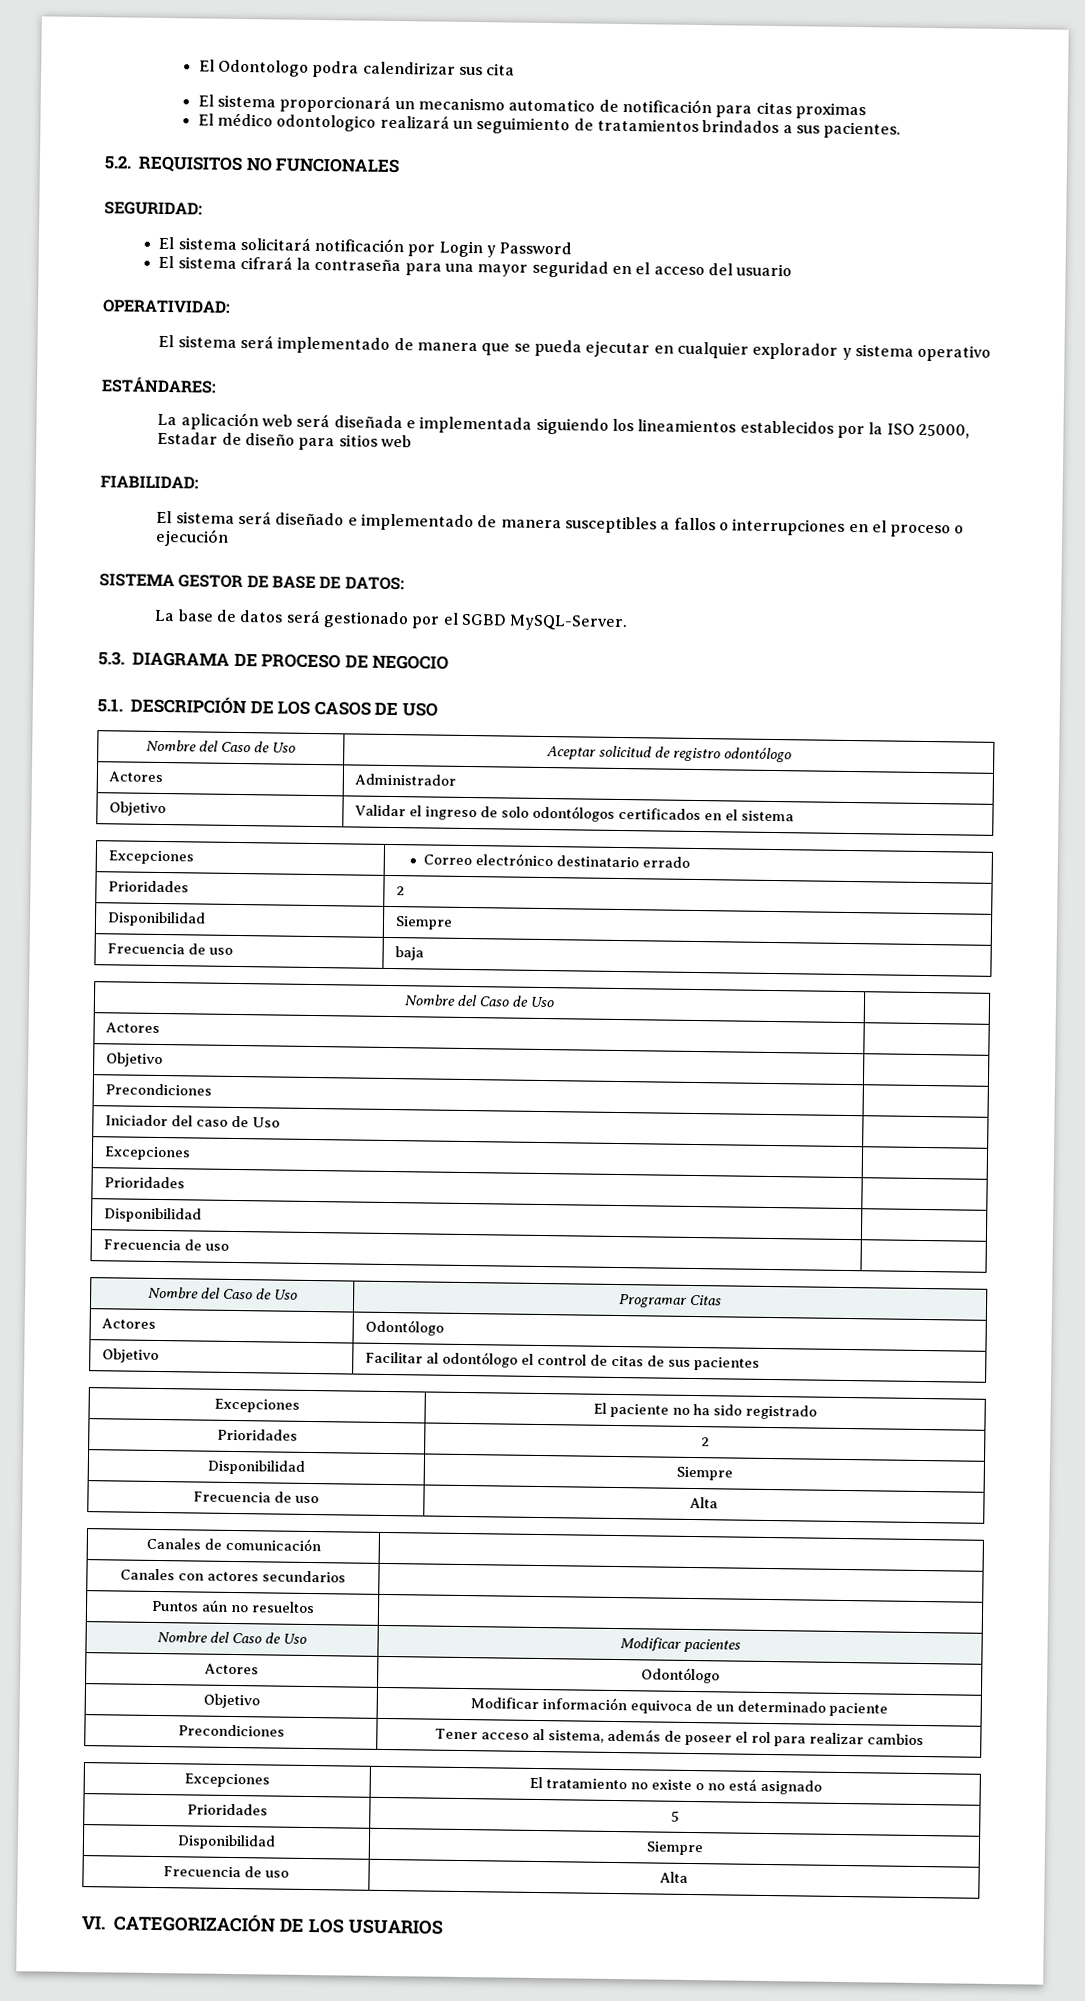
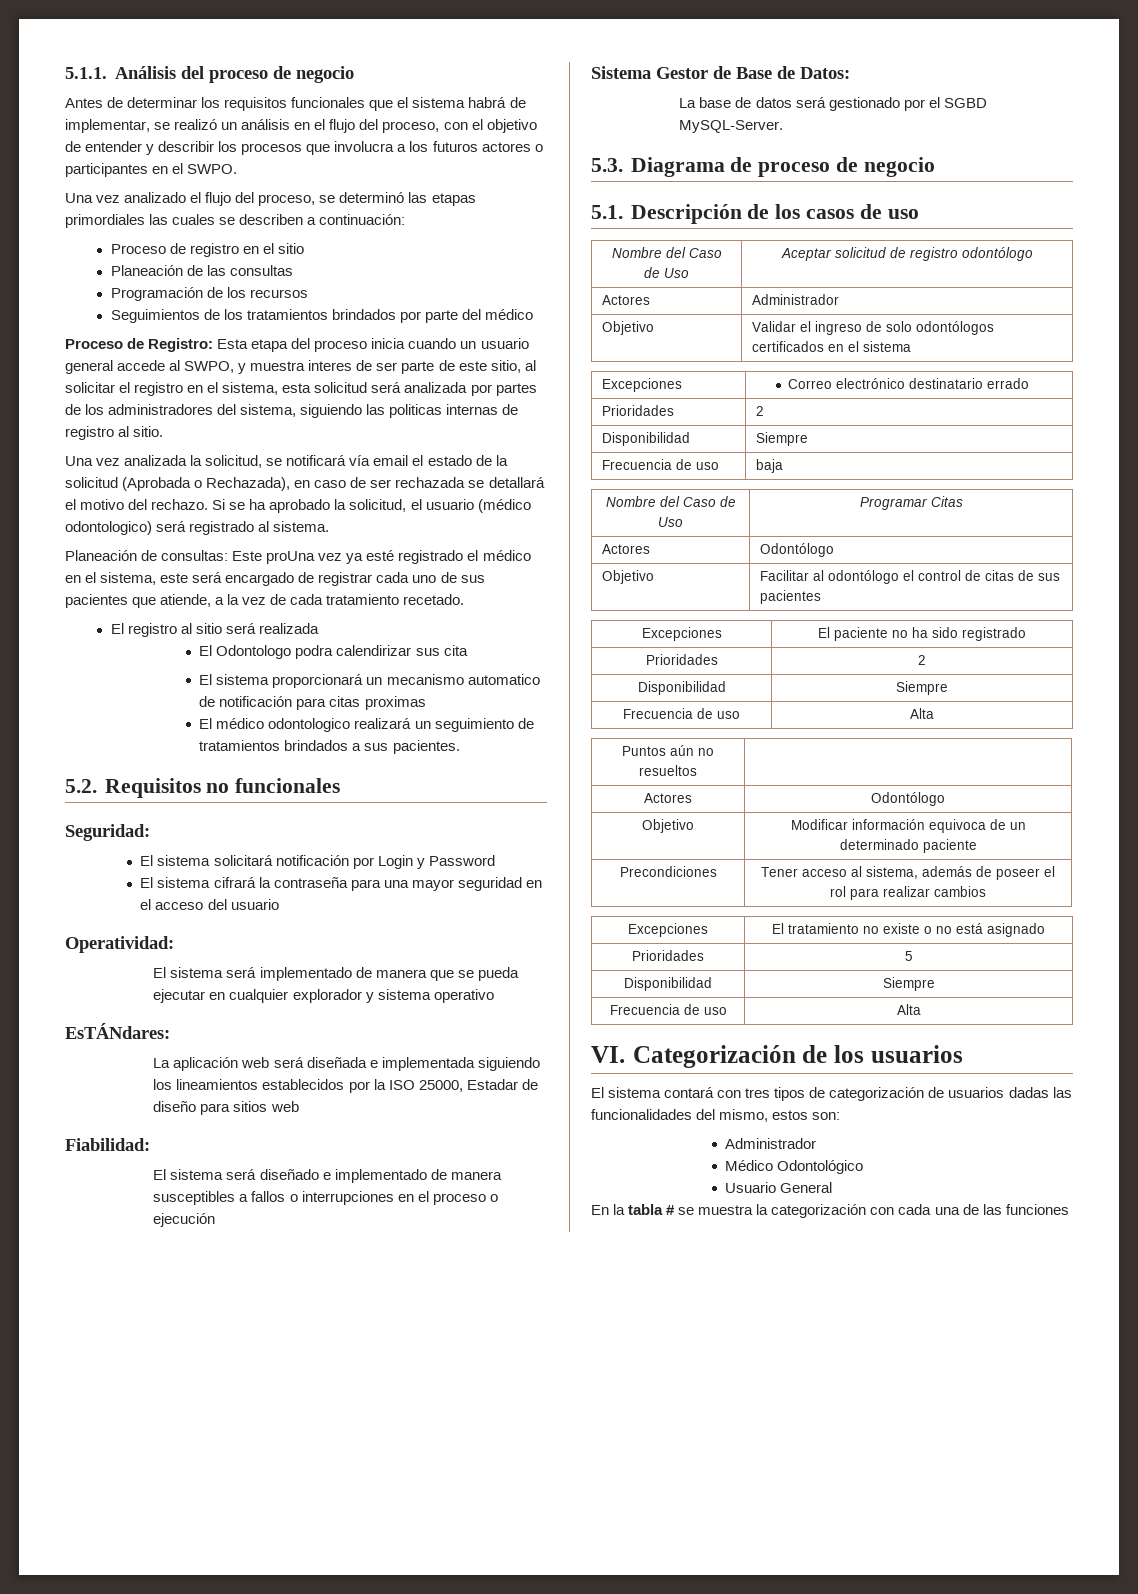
(198, 65) none -> [65,66,354,83] [65,97,526,111] [65,119,537,133] [65,141,543,155] [65,163,238,177] [65,192,476,206] [65,214,406,228] [110,243,305,257] [110,265,294,276] [110,287,309,301] [110,309,534,323] [65,338,529,352] [65,360,536,374] [65,382,537,396] [65,404,519,418] [65,426,164,440] [65,455,508,468] [65,477,545,491] [65,499,531,513] [65,521,330,535] [65,550,531,564] [65,572,485,586] [65,594,465,608] [110,623,320,637] 5.1.1. Análisis del proceso de negocio // Antes de determinar los requisitos funcionales que el sistema habrá de implementar, se realizó un análisis en el flujo del proceso, con el objetivo de entender y describir los procesos que involucra a los futuros actores o participantes en el SWPO. // Una vez analizado el flujo del proceso, se determinó las etapas primordiales las cuales se describen a continuación: // Proceso de registro en el sitio // Planeación de las consultas // Programación de los recursos // Seguimientos de los tratamientos brindados por parte del médico // Proceso de Registro: Esta etapa del proceso inicia cuando un usuario general accede al SWPO, y muestra interes de ser parte de este sitio, al solicitar el registro en el sistema, esta solicitud será analizada por partes de los administradores del sistema, siguiendo las politicas internas de registro al sitio. // Una vez analizada la solicitud, se notificará vía email el estado de la solicitud (Aprobada o Rechazada), en caso de ser rechazada se detallará el motivo del rechazo. Si se ha aprobado la solicitud, el usuario (médico odontologico) será registrado al sistema. // Planeación de consultas: Este proUna vez ya esté registrado el médico en el sistema, este será encargado de registrar cada uno de sus pacientes que atiende, a la vez de cada tratamiento recetado. // El registro al sitio será realizada //
[138,155,401,174] [104,201,203,216] REQUISITOS NO FUNCIONALES // SEGURIDAD: -> [104,778,341,798] [65,824,150,841] Requisitos no funcionales // Seguridad:
[102,299,231,314] OPERATIVIDAD: -> [65,936,174,953] Operatividad:
[101,376,217,394] ESTÁNDARES: -> [65,1023,170,1039] EsTÁNdares:
[100,475,199,489] FIABILIDAD: -> [65,1138,150,1151] Fiabilidad:
[99,573,405,591] SISTEMA GESTOR DE BASE DE DATOS: -> [591,66,850,79] Sistema Gestor de Base de Datos:
[132,651,450,670] [97,695,438,717] DIAGRAMA DE PROCESO DE NEGOCIO // 5.1. DESCRIPCIÓN DE LOS CASOS DE USO -> [630,157,935,177] [591,204,919,224] Diagrama de proceso de negocio // 5.1. Descripción de los casos de uso
[104,1022,160,1033] [105,1052,163,1068] [104,1083,212,1096] [104,1114,280,1128] [103,1146,191,1161] [103,1176,185,1189] [103,1207,202,1223] [102,1239,229,1251] [147,1286,298,1300] // Actores | // Objetivo | // Precondiciones | // Iniciador del caso de Uso | // Excepciones | // Prioridades | // Disponibilidad | // Frecuencia de uso | // Nombre del Caso de Uso | -> (683, 522) none
[145,1537,321,1552] [120,1568,346,1583] [150,1600,315,1614] [157,1631,307,1644] [619,1637,741,1653] Canales de comunicación | // Canales con actores secundarios | // Puntos aún no resueltos | // Nombre del Caso de Uso | Modificar pacientes -> [622,745,714,756] [639,765,697,776] Puntos aún no resueltos |
[113,1912,443,1935] CATEGORIZACIÓN DE LOS USUARIOS -> [632,1045,963,1068] [591,1087,1072,1101] [591,1109,841,1122] [725,1138,817,1149] [725,1160,864,1174] [725,1182,833,1193] [591,1204,1069,1218] Categorización de los usuarios // El sistema contará con tres tipos de categorización de usuarios dadas las funcionalidades del mismo, estos son: // Administrador // Médico Odontológico // Usuario General // En la tabla # se muestra la categorización con cada una de las funciones

